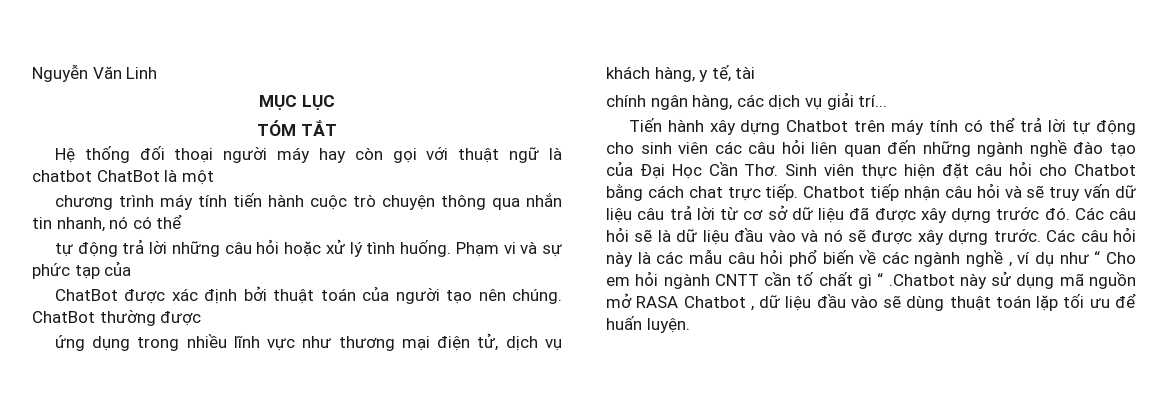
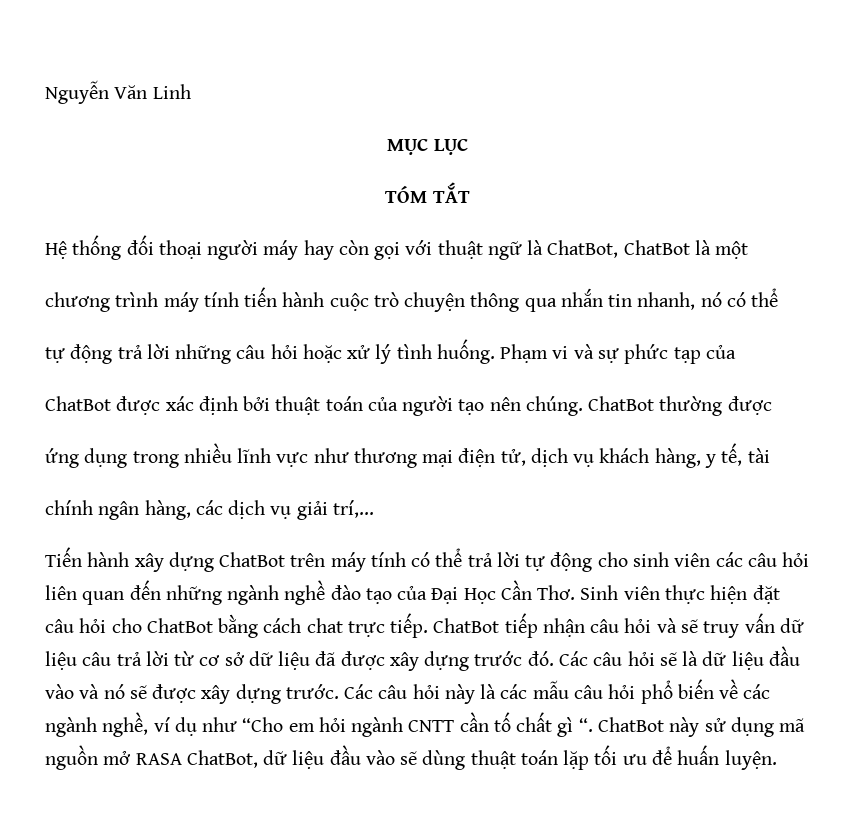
[32,170,92,182] chatbot -> [547,240,619,258] ChatBot,
[858,95,888,107] trí... -> [332,500,374,518] trí,...
[786,120,849,132] Chatbot -> [219,552,286,567] ChatBot
[1074,164,1136,176] Chatbot -> [146,618,213,633] ChatBot
[803,186,866,198] Chatbot -> [433,618,500,633] ChatBot
[966,250,1012,267] nghề , -> [102,712,149,737] nghề,
[1094,251,1136,264] “ Cho -> [242,717,284,732] “Cho
[877,273,955,286] “ .Chatbot -> [578,717,664,732] “. ChatBot
[683,296,754,311] Chatbot , -> [186,750,258,768] ChatBot,

